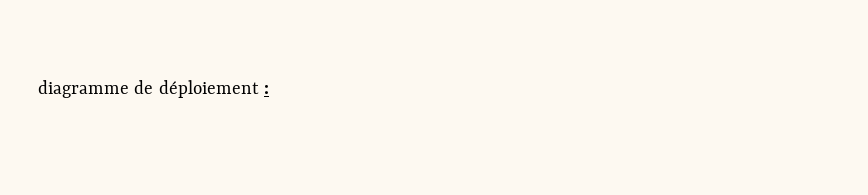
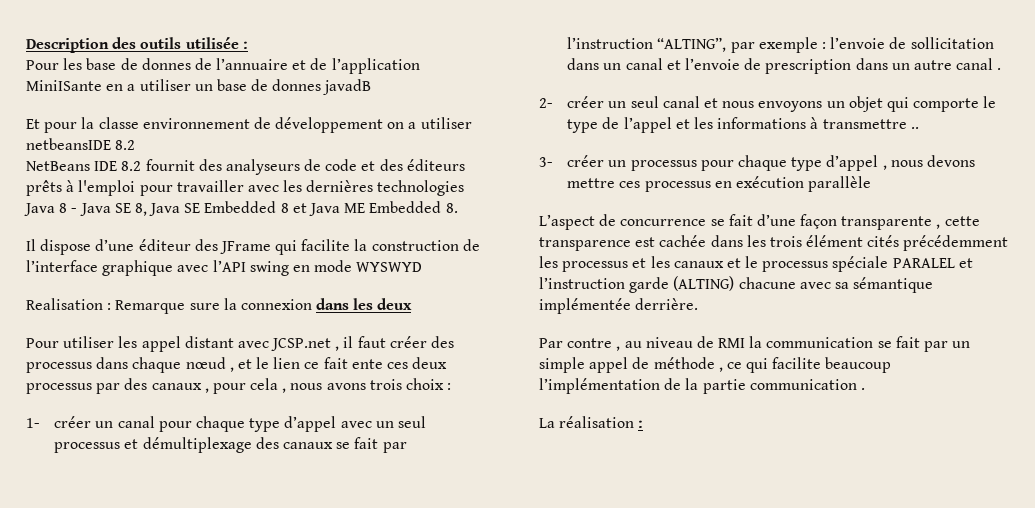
[38,80,259,98] diagramme de déploiement -> [26,37,248,53] [26,58,420,74] [26,79,372,95] [26,117,472,133] [26,138,136,150] [26,159,465,175] [26,180,465,196] [24,201,458,216] [26,239,480,255] [26,260,423,276] [26,298,413,314] [26,336,455,352] [26,357,448,373] [26,378,452,394] [26,416,426,432] [54,437,407,453] [567,37,994,53] [567,58,1002,74] [539,96,997,112] [567,117,919,133] [539,155,975,171] [567,176,872,192] [539,214,980,230] [539,235,1009,251] [539,256,973,272] [539,276,934,293] [539,298,699,314] [539,336,971,352] [539,357,892,373] [539,378,865,394] [539,416,635,428] Description des outils utilisée : // Pour les base de donnes de l’annuaire et de l’application MiniISante en a utiliser un base de donnes javadB // Et pour la classe environnement de développement on a utiliser netbeansIDE 8.2 // NetBeans IDE 8.2 fournit des analyseurs de code et des éditeurs prêts à l'emploi pour travailler avec les dernières technologies Java 8 - Java SE 8, Java SE Embedded 8 et Java ME Embedded 8. // Il dispose d’une éditeur des JFrame qui facilite la construction de l’interface graphique avec l’API swing en mode WYSWYD // Realisation : Remarque sure la connexion dans les deux // Pour utiliser les appel distant avec JCSP.net , il faut créer des processus dans chaque nœud , et le lien ce fait ente ces deux processus par des canaux , pour cela , nous avons trois choix : // 1- créer un canal pour chaque type d’appel avec un seul processus et démultiplexage des canaux se fait par l’instruction “ALTING”, par exemple : l’envoie de sollicitation dans un canal et l’envoie de prescription dans un autre canal . // 2- créer un seul canal et nous envoyons un objet qui comporte le type de l’appel et les informations à transmettre .. // 3- créer un processus pour chaque type d’appel , nous devons mettre ces processus en exécution parallèle // L’aspect de concurrence se fait d’une façon transparente , cette transparence est cachée dans les trois élément cités précédemment les processus et les canaux et le processus spéciale PARALEL et l’instruction garde (ALTING) chacune avec sa sémantique implémentée derrière. // Par contre , au niveau de RMI la communication se fait par un simple appel de méthode , ce qui facilite beaucoup l’implémentation de la partie communication . // La réalisation

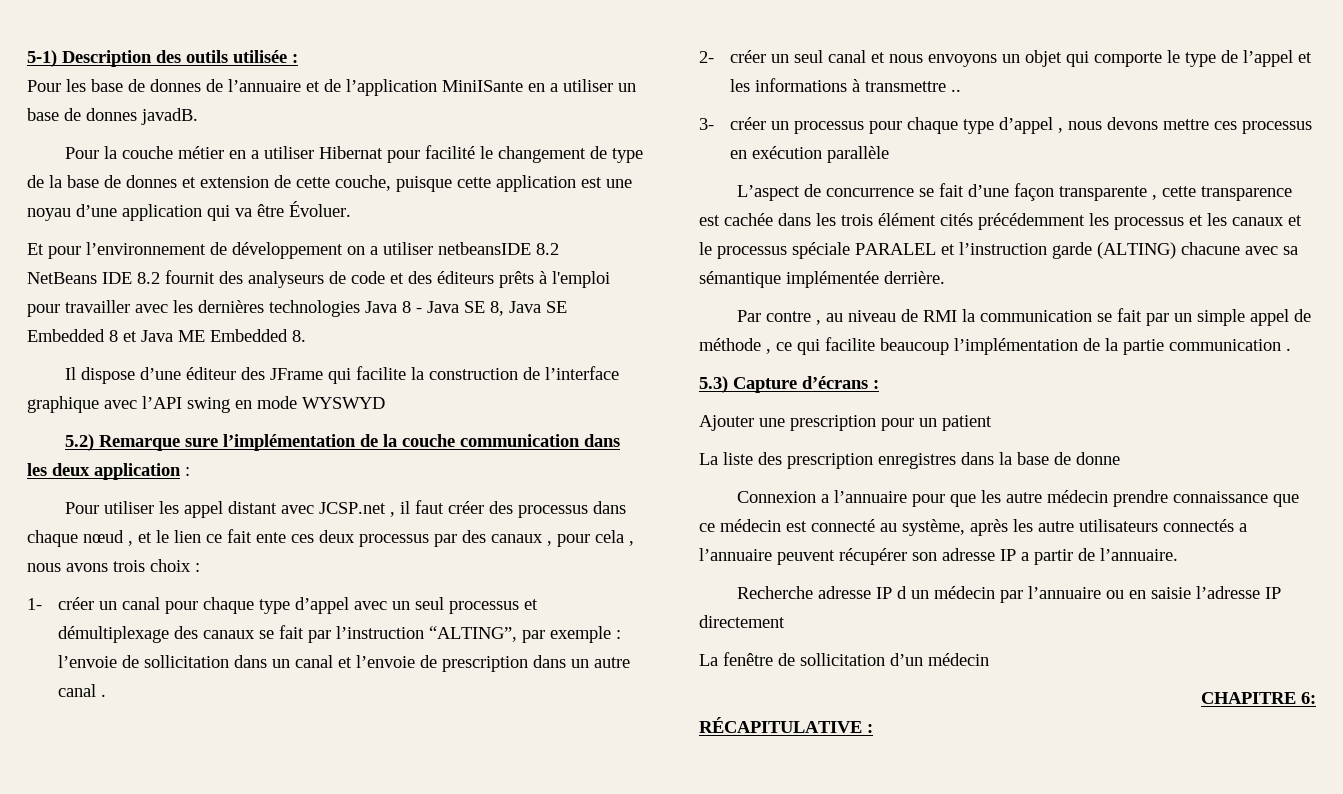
(26, 45) none -> [27,50,57,67] 5-1)
[323,79,372,95] javadB -> [141,108,198,125] [65,145,644,163] [27,175,632,192] [27,201,351,221] javadB. // Pour la couche métier en a utiliser Hibernat pour facilité le changement de type de la base de donnes et extension de cette couche, puisque cette application est une noyau d’une application qui va être Évoluer.
[81,117,250,129] la classe environnement -> [86,242,206,255] l’environnement
[26,298,312,314] Realisation : Remarque sure la connexion -> [65,434,581,451] 5.2) Remarque sure l’implémentation de la couche communication
(413, 304) none -> [94,463,190,480] application :
[539,416,635,428] La réalisation -> [699,376,879,393] [699,415,992,431] [699,452,1120,469] [737,490,1300,507] [699,519,1247,536] [699,548,1178,565] [737,586,1282,603] [699,615,785,628] [699,652,989,666] [1201,692,1316,704] [699,717,862,733] 5.3) Capture d’écrans : // Ajouter une prescription pour un patient // La liste des prescription enregistres dans la base de donne // Connexion a l’annuaire pour que les autre médecin prendre connaissance que ce médecin est connecté au système, après les autre utilisateurs connectés a l’annuaire peuvent récupérer son adresse IP a partir de l’annuaire. // Recherche adresse IP d un médecin par l’annuaire ou en saisie l’adresse IP directement // La fenêtre de sollicitation d’un médecin // CHAPITRE 6: // RÉCAPITULATIVE

